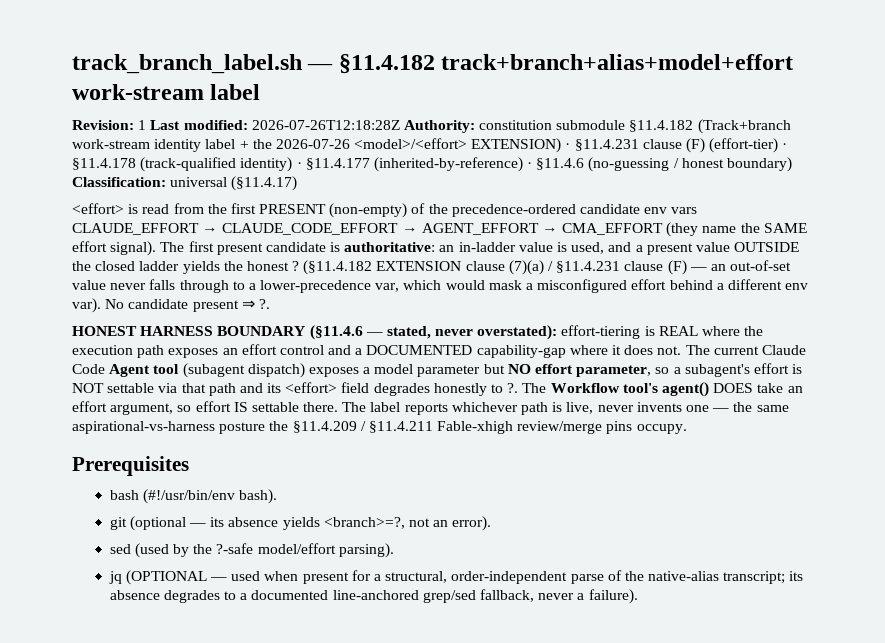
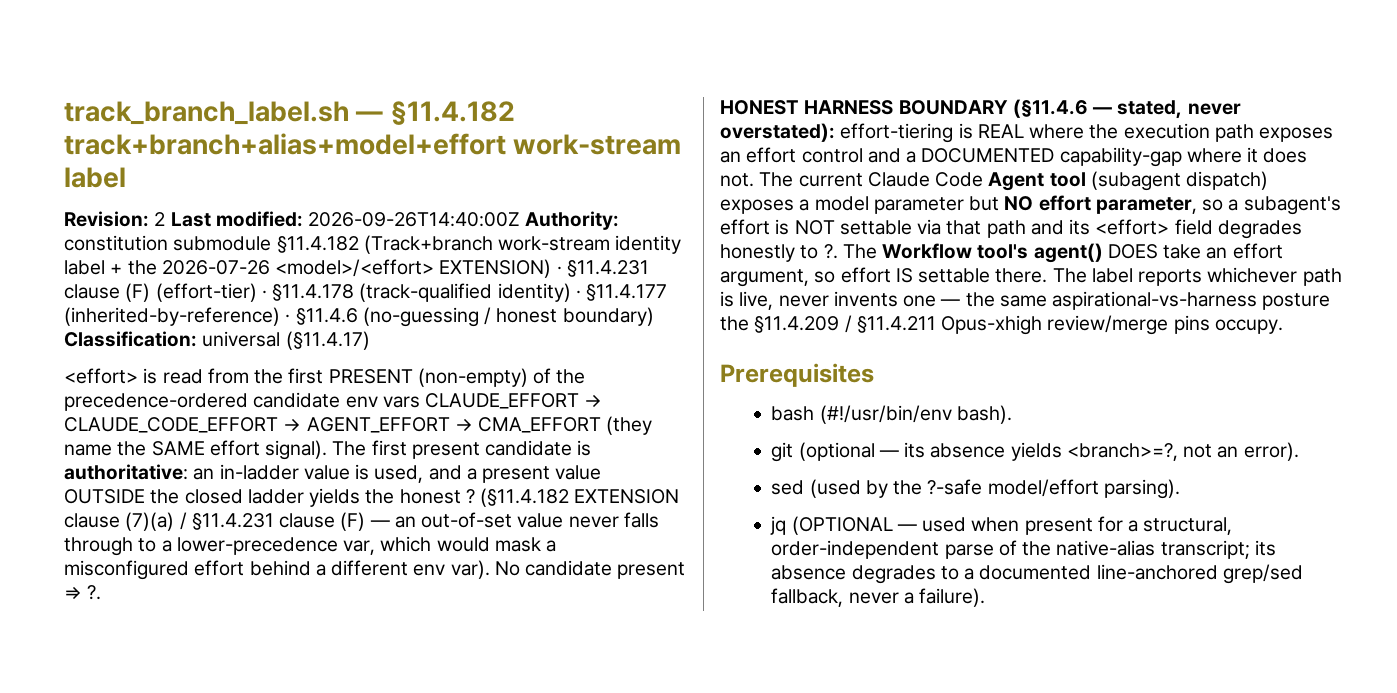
[138,120,147,130] 1 -> [154,212,166,226] 2
[251,120,400,130] 2026-07-26T12:18:28Z -> [308,212,521,227] 2026-09-26T14:40:00Z
[437,421,514,434] Fable-xhigh -> [941,315,1043,335] Opus-xhigh

